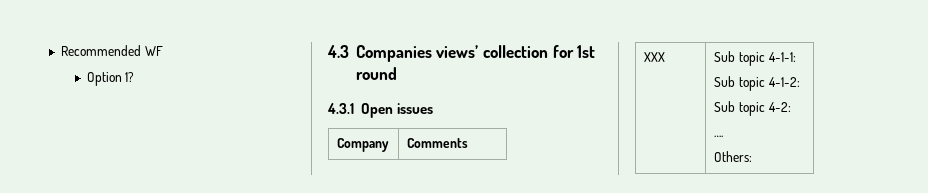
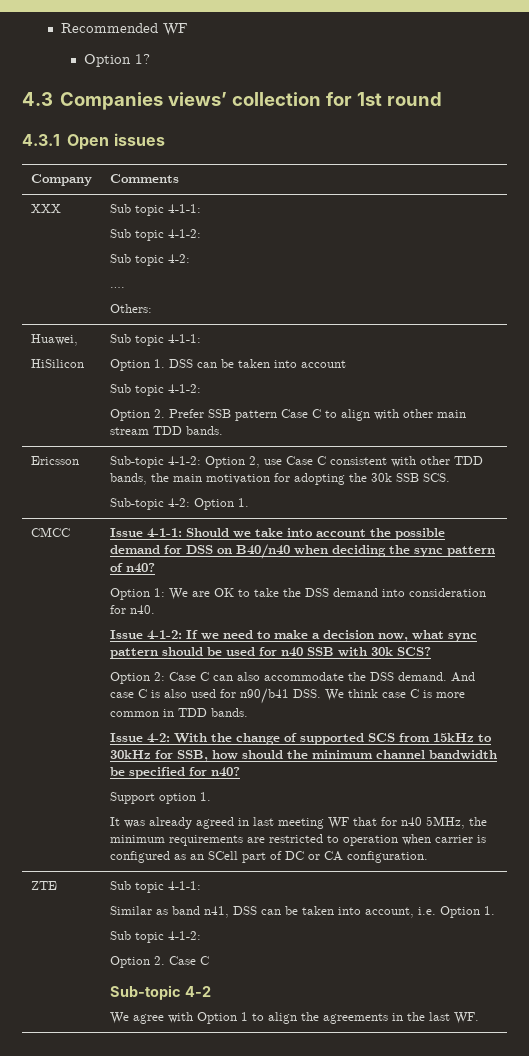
(753, 156) none -> [30,334,78,346] [30,359,84,368] [109,334,201,346] [109,359,346,371] [109,384,201,396] [109,409,466,421] [109,426,223,435] [30,456,79,465] [109,456,483,468] [109,473,450,485] [109,498,249,510] [30,527,70,537] [109,528,445,540] [109,544,495,559] [109,563,155,573] [109,588,486,600] [109,605,155,614] [109,630,477,642] [109,647,431,659] [109,672,475,684] [109,688,465,704] [109,708,248,717] [109,733,492,745] [109,750,497,762] [109,767,240,779] [109,792,211,804] [109,816,487,829] [109,834,486,846] [109,851,428,863] [30,881,57,890] [109,881,201,893] [109,906,495,918] [109,931,201,943] [109,956,209,968] [109,985,211,1000] [109,1012,479,1024] // Huawei, // HiSilicon | Sub topic 4-1-1: // Option 1. DSS can be taken into account // Sub topic 4-1-2: // Option 2. Prefer SSB pattern Case C to align with other main stream TDD bands. // Ericsson | Sub-topic 4-1-2: Option 2, use Case C consistent with other TDD bands, the main motivation for adopting the 30k SSB SCS. // Sub-topic 4-2: Option 1. // CMCC | Issue 4-1-1: Should we take into account the possible demand for DSS on B40/n40 when deciding the sync pattern of n40? // Option 1: We are OK to take the DSS demand into consideration for n40. // Issue 4-1-2: If we need to make a decision now, what sync pattern should be used for n40 SSB with 30k SCS? // Option 2: Case C can also accommodate the DSS demand. And case C is also used for n90/b41 DSS. We think case C is more common in TDD bands. // Issue 4-2: With the change of supported SCS from 15kHz to 30kHz for SSB, how should the minimum channel bandwidth be specified for n40? // Support option 1. // It was already agreed in last meeting WF that for n40 5MHz, the minimum requirements are restricted to operation when carrier is configured as an SCell part of DC or CA configuration. // ZTE | Sub topic 4-1-1: // Similar as band n41, DSS can be taken into account, i.e. Option 1. // Sub topic 4-1-2: // Option 2. Case C // Sub-topic 4-2 // We agree with Option 1 to align the agreements in the last WF.

